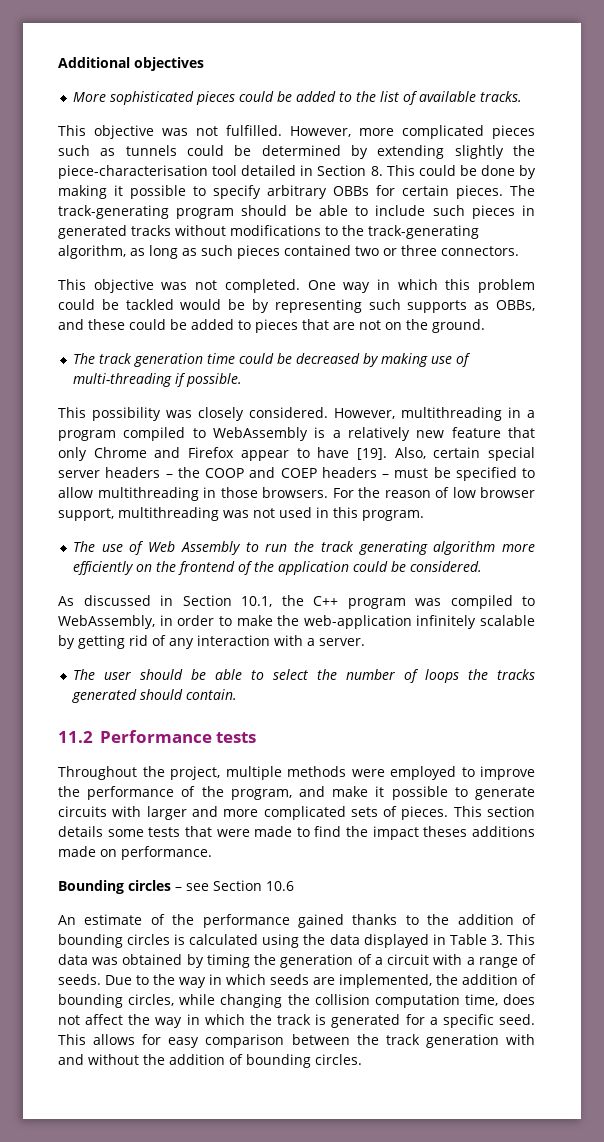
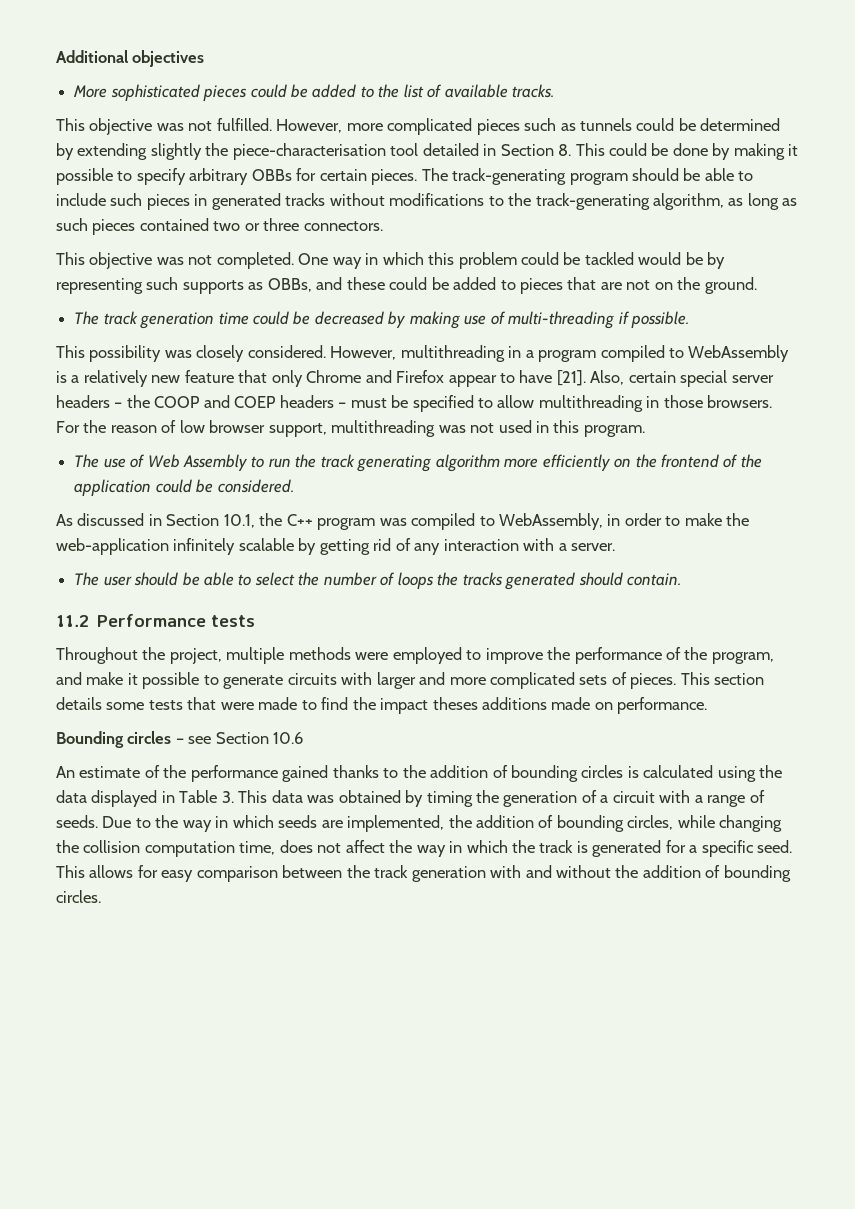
[356,448,387,460] [19]. -> [556,370,586,386] [21].

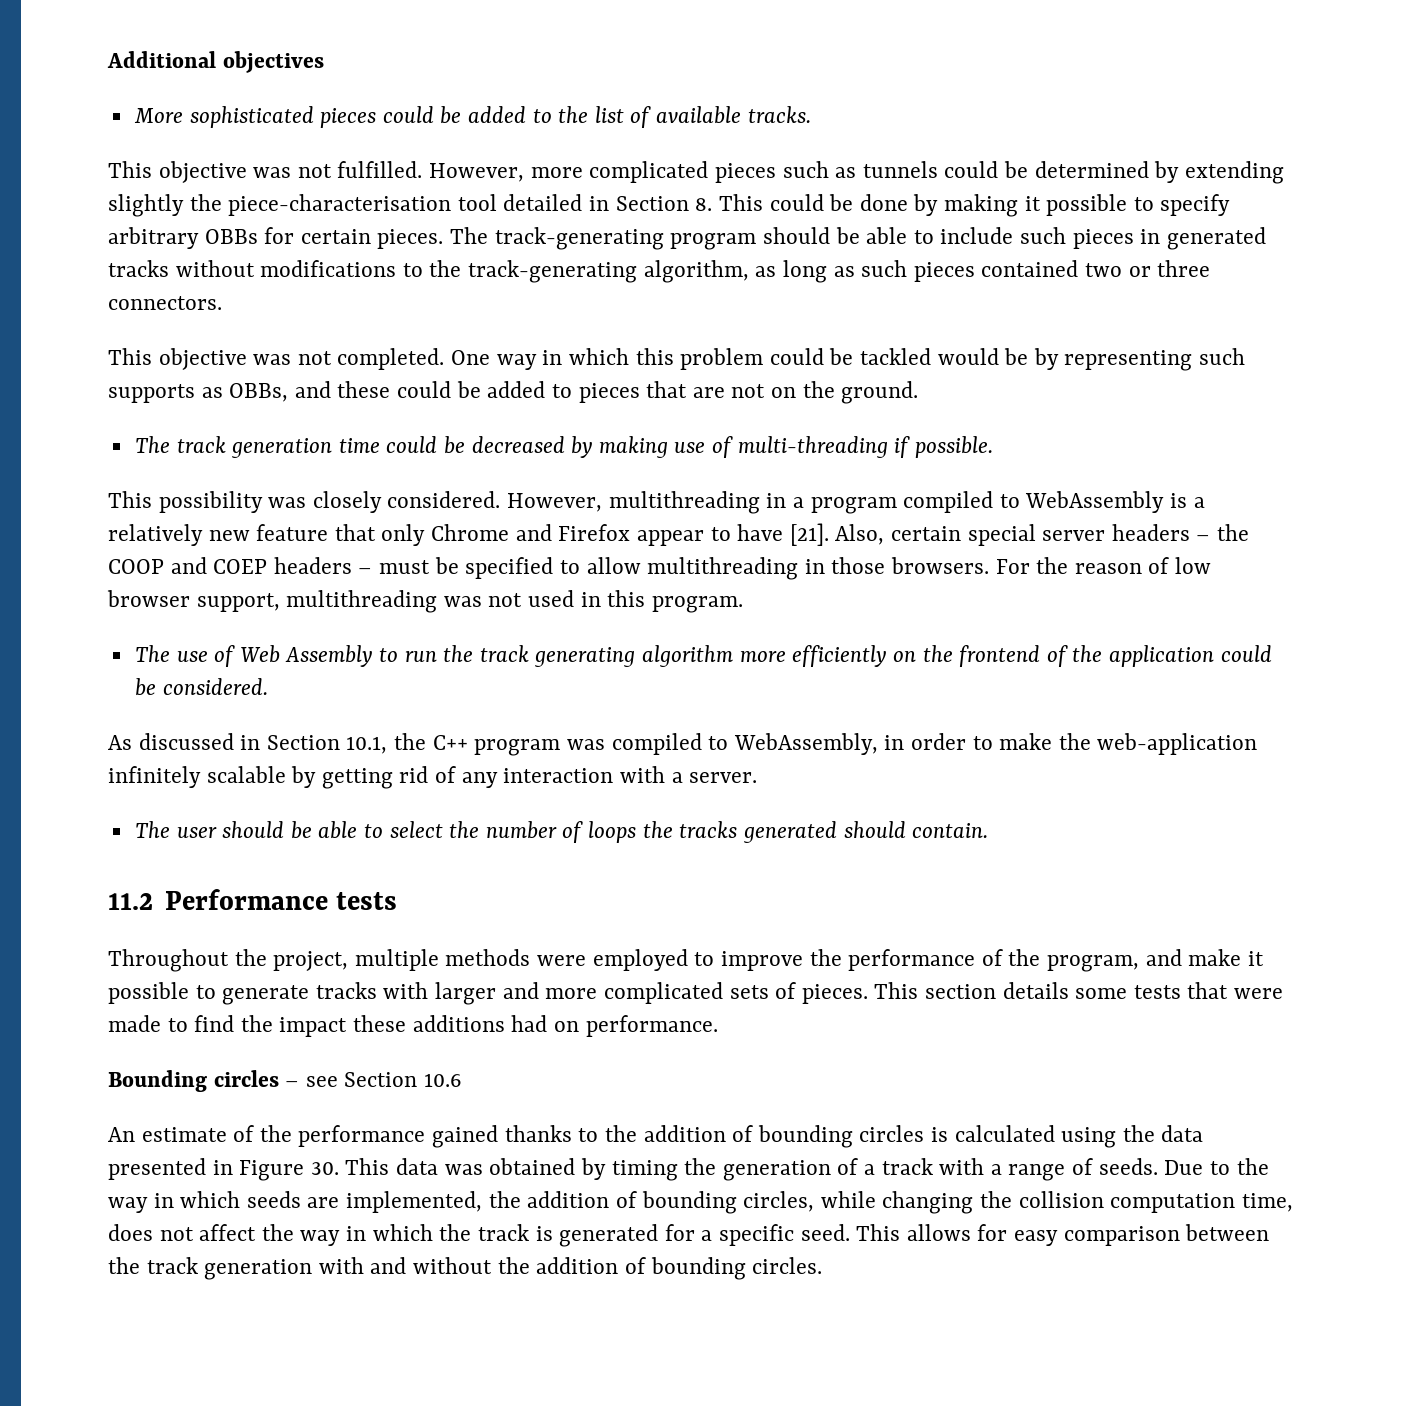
[287,673,337,685] circuits -> [315,982,377,999] tracks
[432,697,591,710] theses additions made -> [353,1015,548,1032] these additions had
[91,790,234,807] displayed in Table 3. -> [108,1158,339,1181] presented in Figure 30.
[612,791,655,803] circuit -> [881,1158,933,1175] track

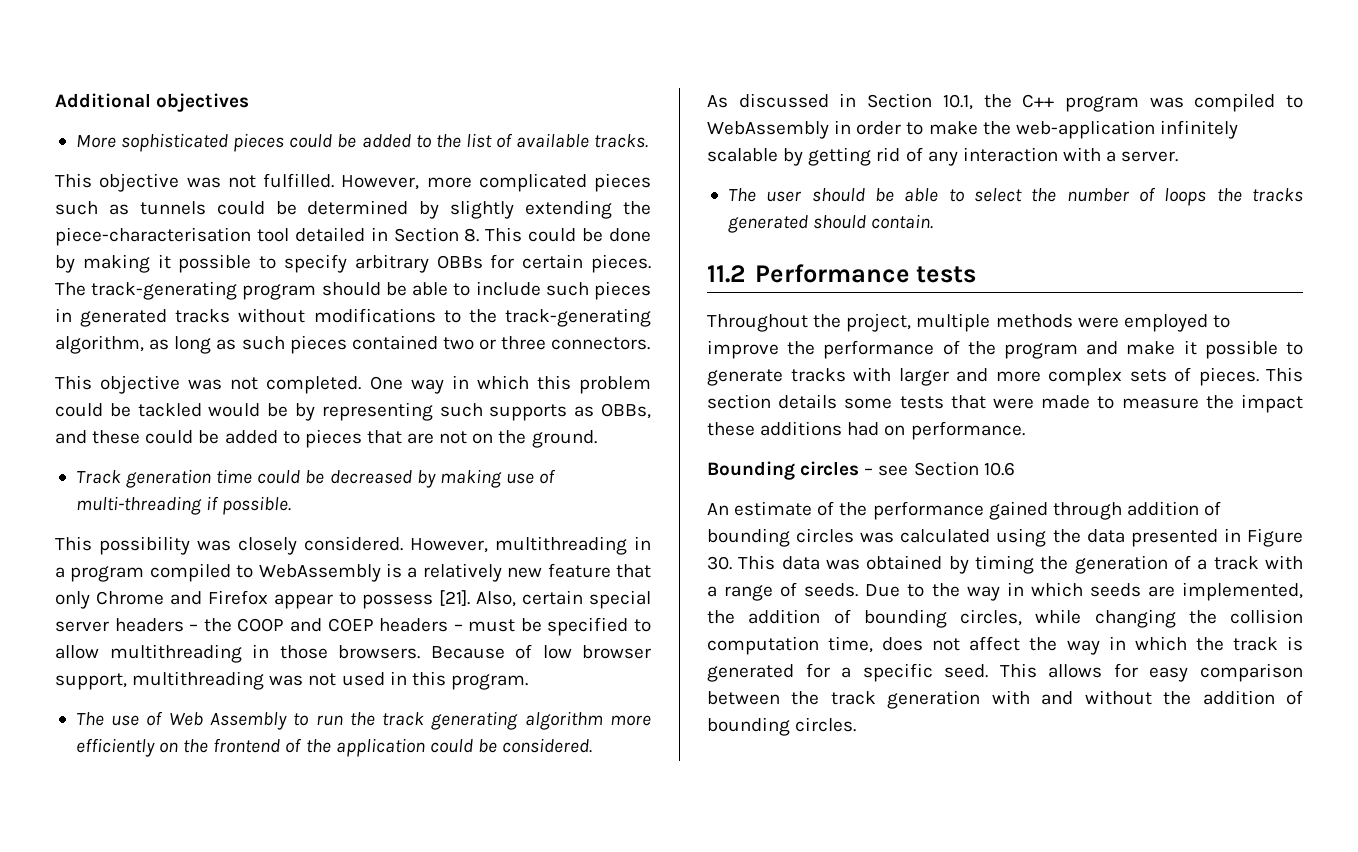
[1184,161,1284,184] [108,194,184,217] extending slightly -> [450,200,613,219] slightly extending
[134,436,226,453] The track -> [75,470,121,484] Track
[737,524,784,541] have -> [362,594,433,609] possess
[995,557,1142,574] For the reason -> [430,646,505,659] Because
[733,733,878,755] WebAssembly, -> [707,121,829,139] WebAssembly
[1046,955,1139,972] program, -> [1004,343,1078,359] program
[603,982,723,1004] complicated -> [1048,368,1122,386] complex
[194,1015,235,1032] find -> [1121,398,1199,409] measure
[504,1125,637,1142] thanks to the -> [1052,502,1122,520] through
[930,1127,948,1142] is -> [860,532,895,543] was

